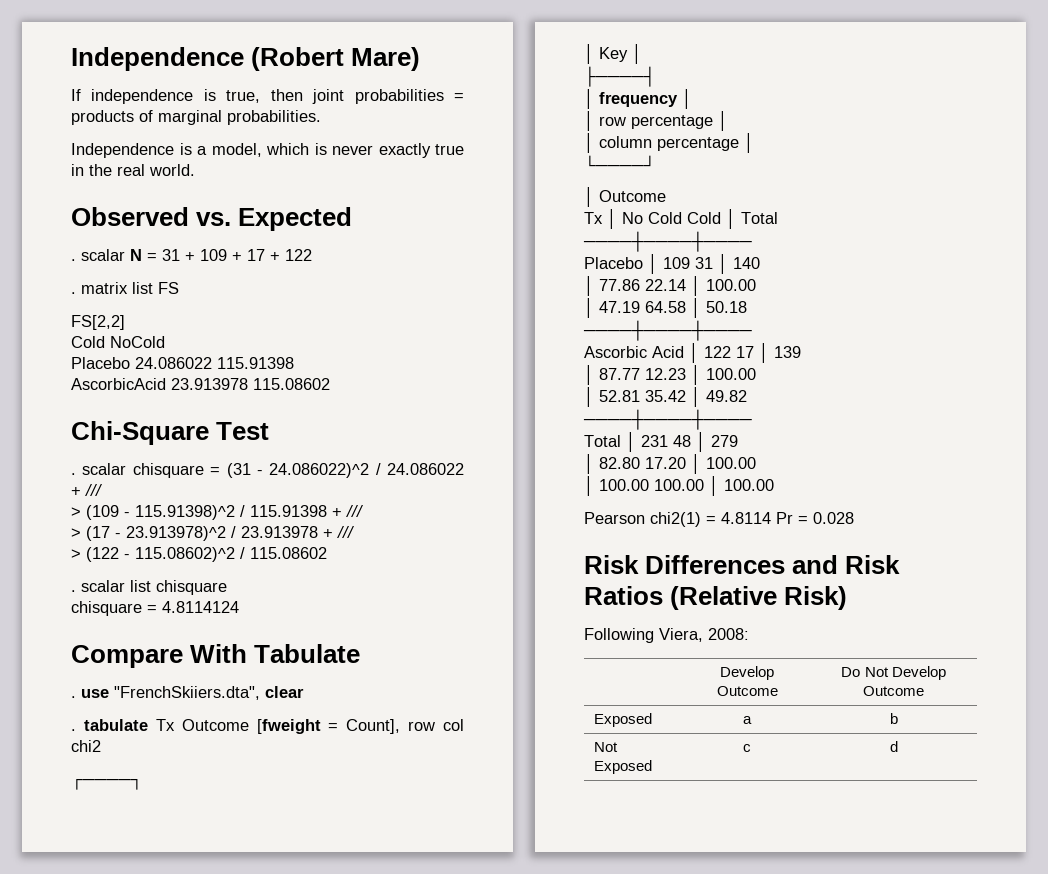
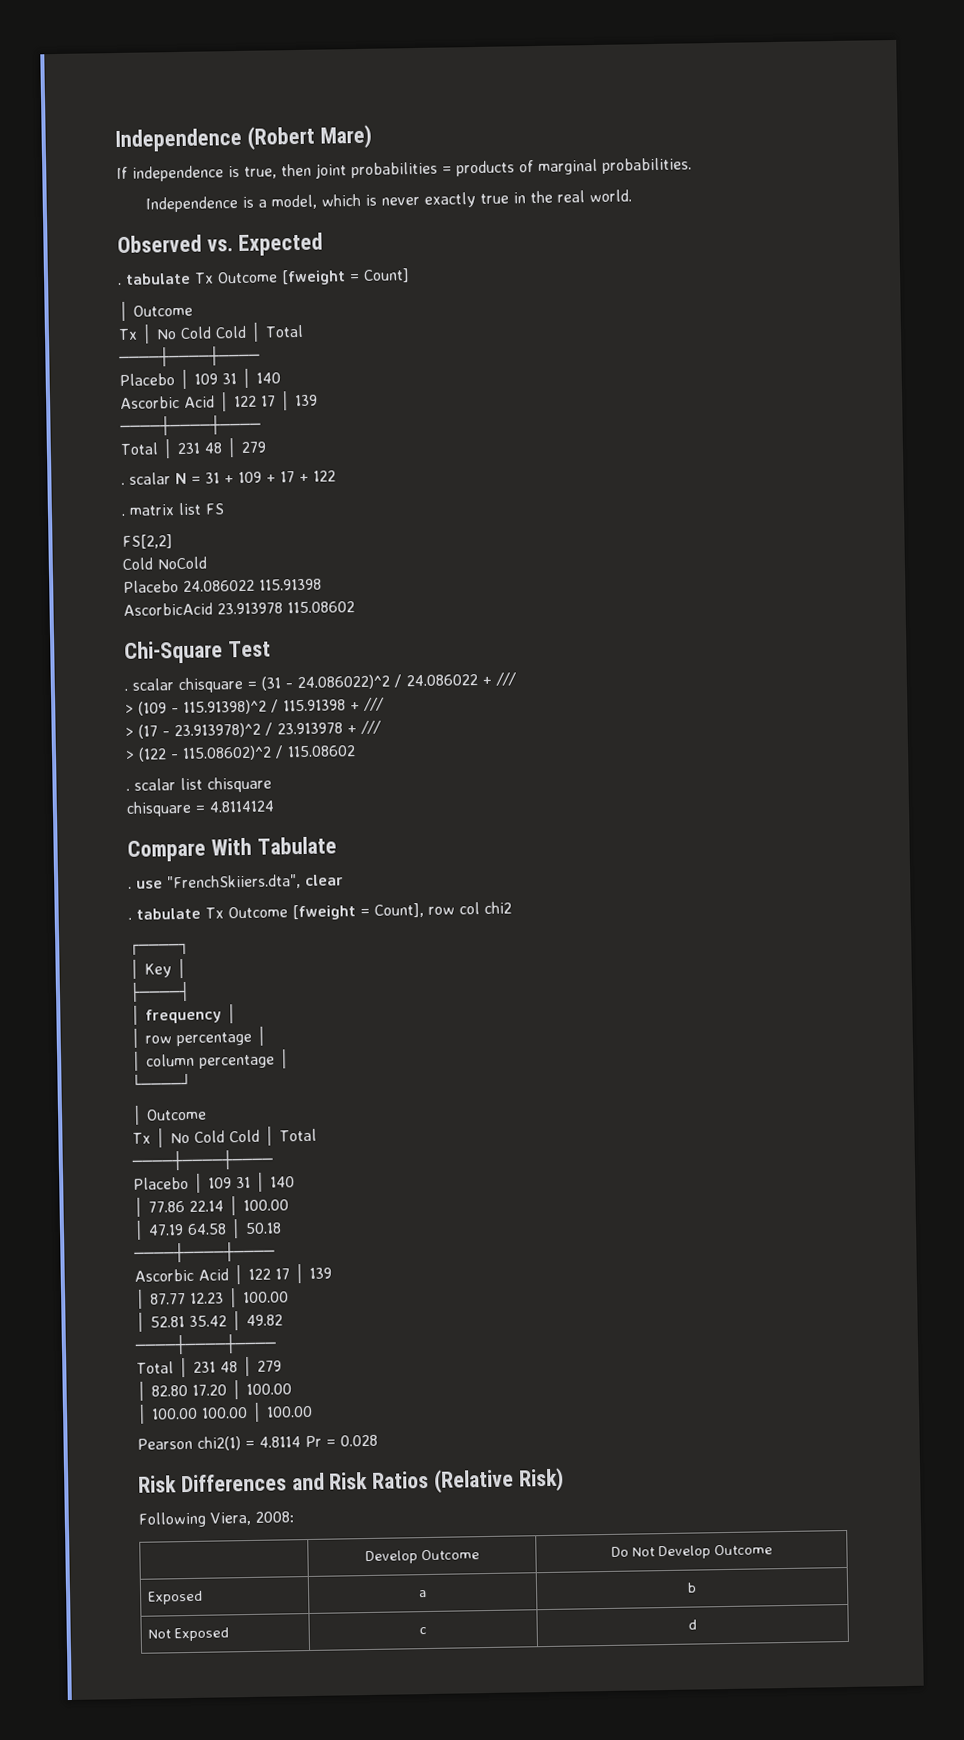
(353, 219) none -> [118,268,410,286] [118,300,193,322] [118,321,304,344] [118,344,260,368] [119,367,281,389] [120,390,318,412] [119,413,261,437] [120,437,266,459] // . tabulate Tx Outcome [fweight = Count] // │ Outcome // Tx │ No Cold Cold │ Total // ────┼────┼──── // Placebo │ 109 31 │ 140 // Ascorbic Acid │ 122 17 │ 139 // ────┼────┼──── // Total │ 231 48 │ 279

